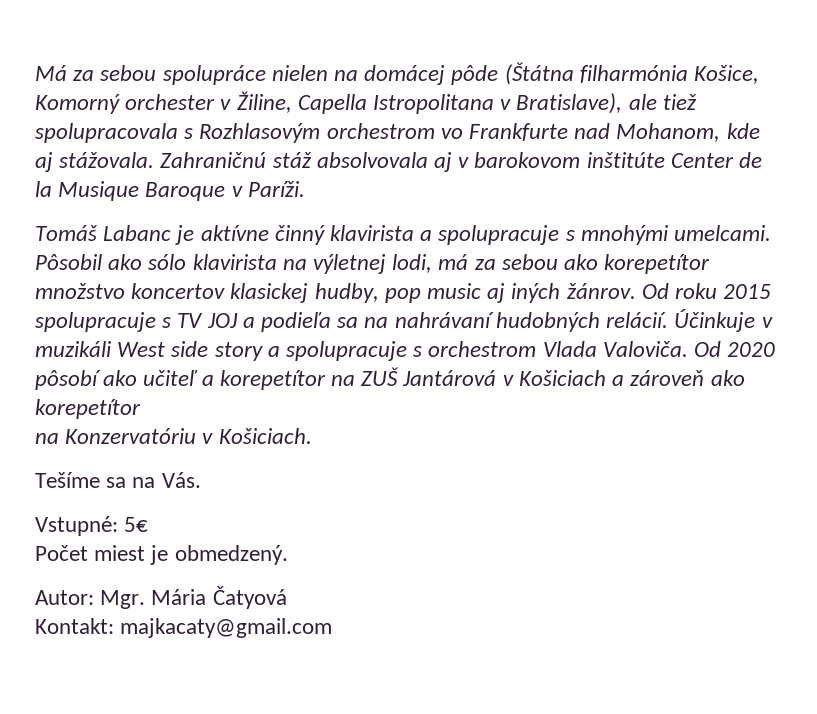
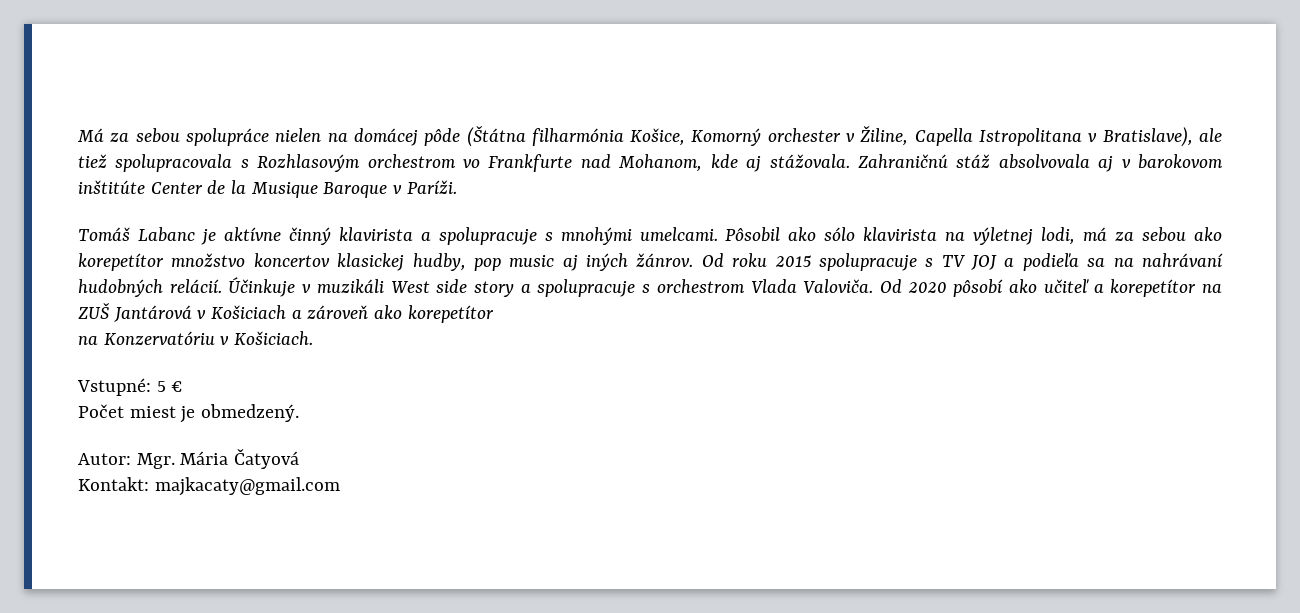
[35,472,201,488] // Tešíme sa na Vás. -> (314, 338) none
[124,517,149,532] 5€ -> [156,381,183,392] 5 €

